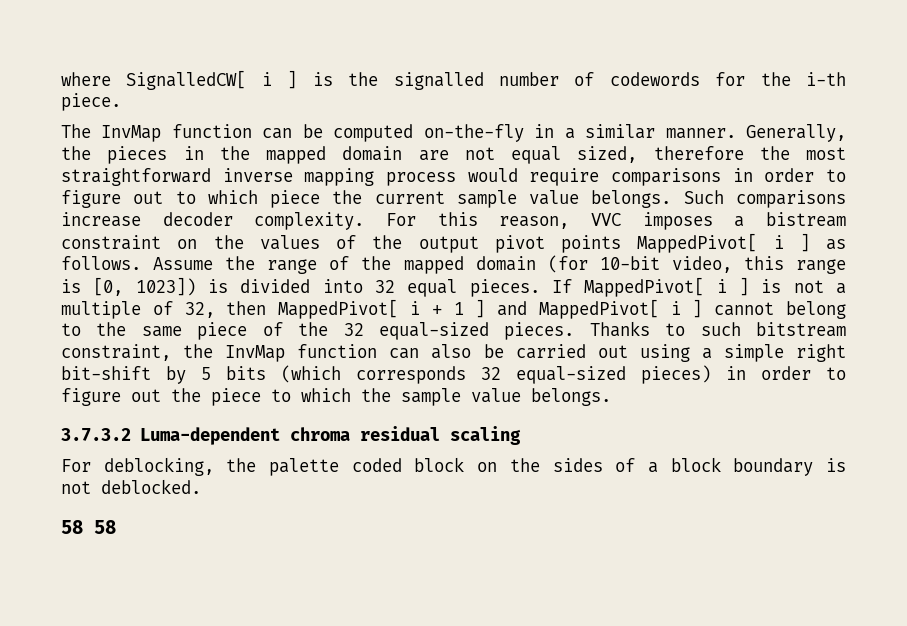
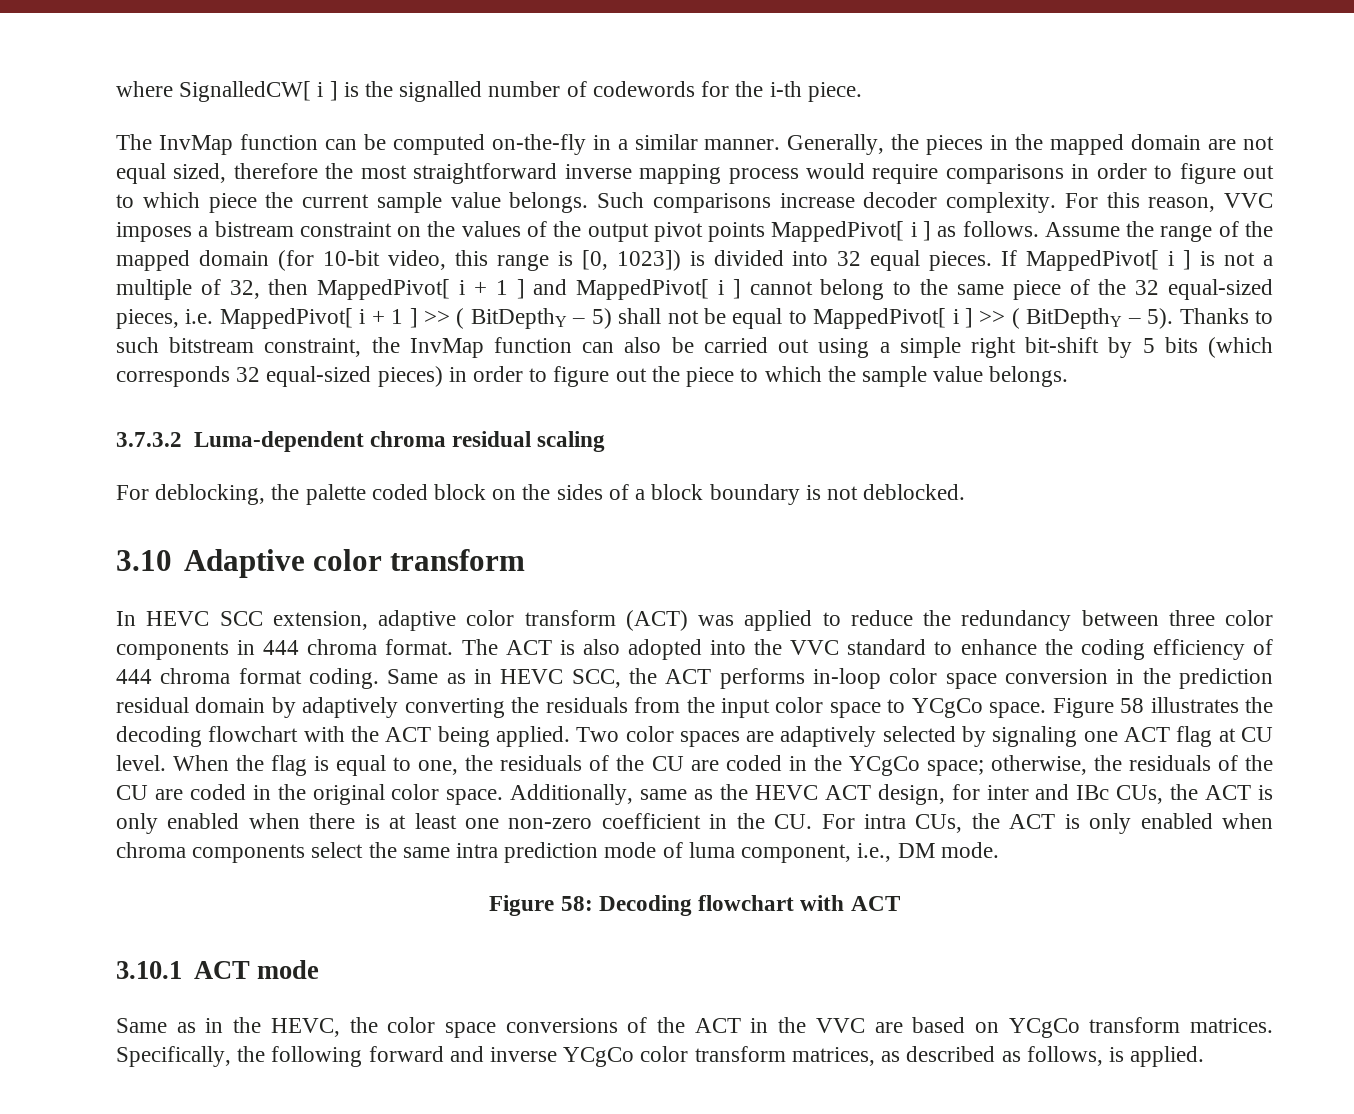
[504,322,575,340] pieces. -> [116,308,1174,329] pieces, i.e. MappedPivot[ i + 1 ] >> ( BitDepthY – 5) shall not be equal to MappedPivot[ i ] >> ( BitDepthY – 5).
[61,520,116,534] 58 58 -> [116,549,526,578] [116,610,1273,631] [116,639,1273,660] [116,668,1273,689] [116,697,1273,718] [116,726,1273,747] [116,755,1273,776] [116,784,1273,805] [116,813,1273,834] [116,842,999,863] [489,895,900,916] [116,960,319,979] [116,1017,1274,1038] [116,1046,1205,1067] 3.10 Adaptive color transform // In HEVC SCC extension, adaptive color transform (ACT) was applied to reduce the redundancy between three color components in 444 chroma format. The ACT is also adopted into the VVC standard to enhance the coding efficiency of 444 chroma format coding. Same as in HEVC SCC, the ACT performs in-loop color space conversion in the prediction residual domain by adaptively converting the residuals from the input color space to YCgCo space. Figure 58 illustrates the decoding flowchart with the ACT being applied. Two color spaces are adaptively selected by signaling one ACT flag at CU level. When the flag is equal to one, the residuals of the CU are coded in the YCgCo space; otherwise, the residuals of the CU are coded in the original color space. Additionally, same as the HEVC ACT design, for inter and IBc CUs, the ACT is only enabled when there is at least one non-zero coefficient in the CU. For intra CUs, the ACT is only enabled when chroma components select the same intra prediction mode of luma component, i.e., DM mode. // Figure 58: Decoding flowchart with ACT // 3.10.1 ACT mode // Same as in the HEVC, the color space conversions of the ACT in the VVC are based on YCgCo transform matrices. Specifically, the following forward and inverse YCgCo color transform matrices, as described as follows, is applied.

